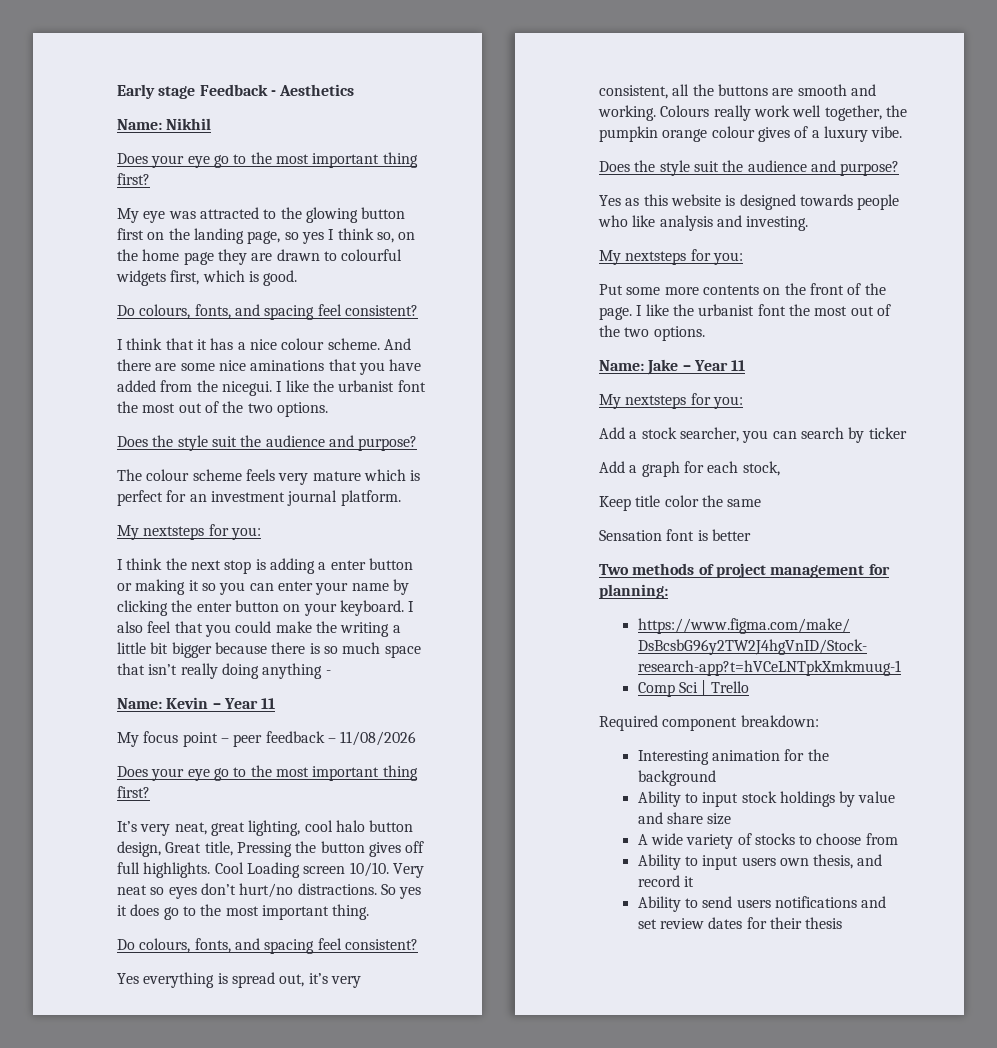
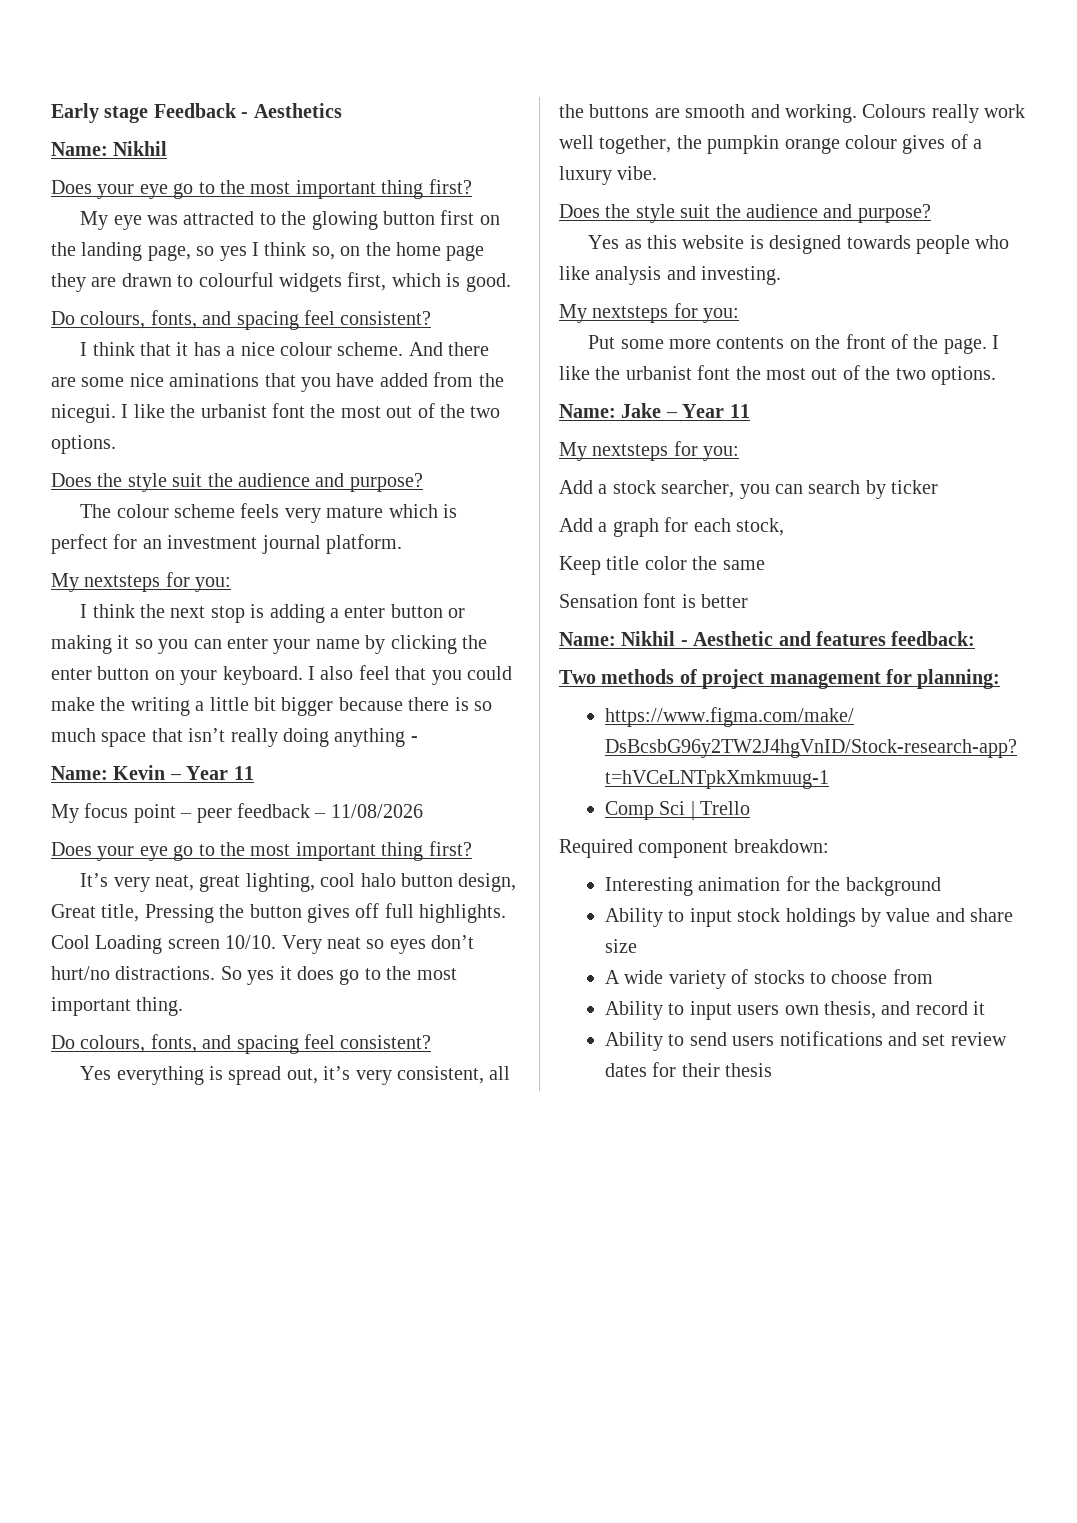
(751, 535) none -> [559,631,976,646] // Name: Nikhil - Aesthetic and features feedback:

